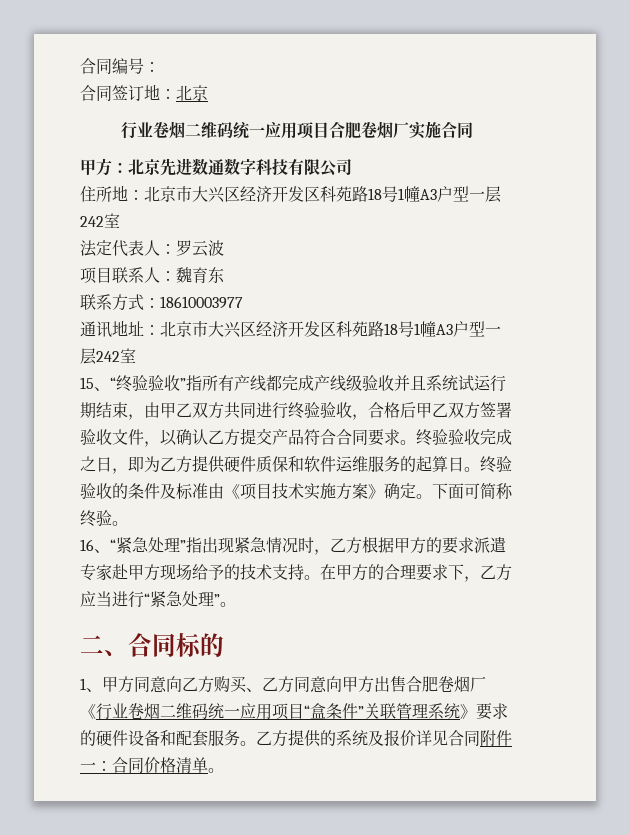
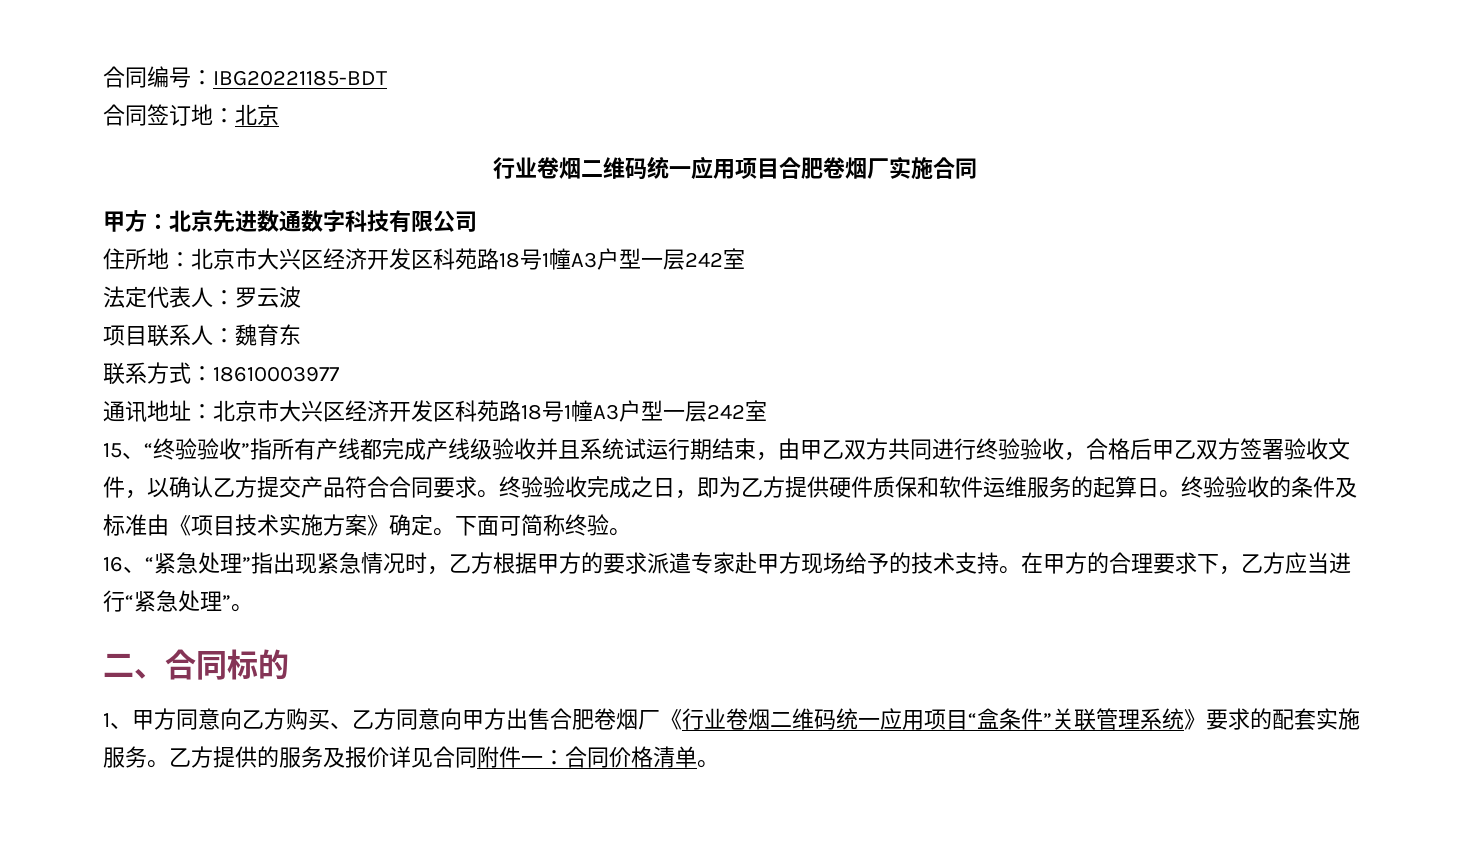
(160, 67) none -> [213,70,387,86] IBG20221185-BDT
[96,730,208,747] 硬件设备和配套 -> [1272,708,1360,730] 配套实施
[336,730,368,746] 系统 -> [279,746,323,768] 服务

